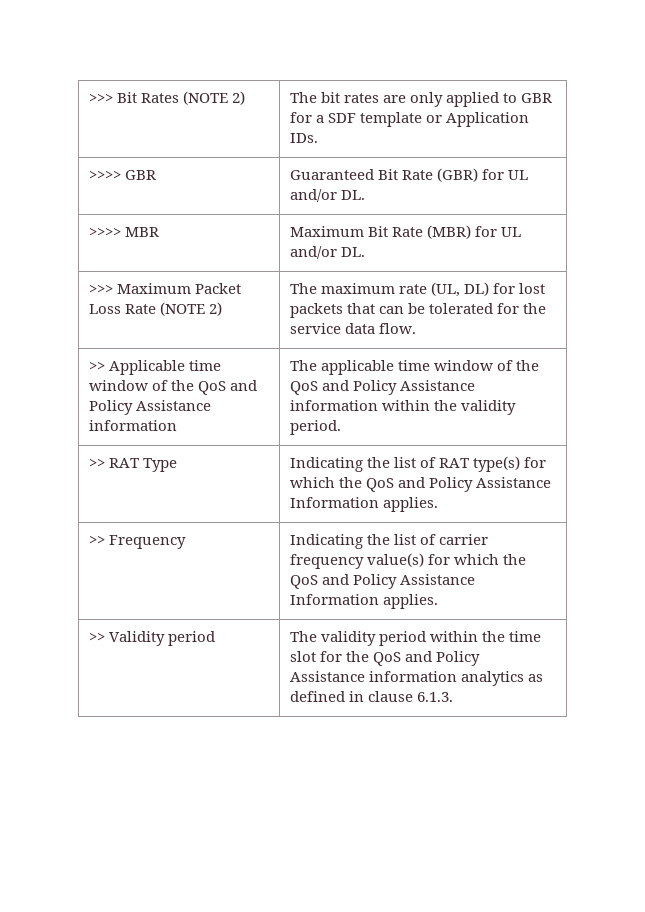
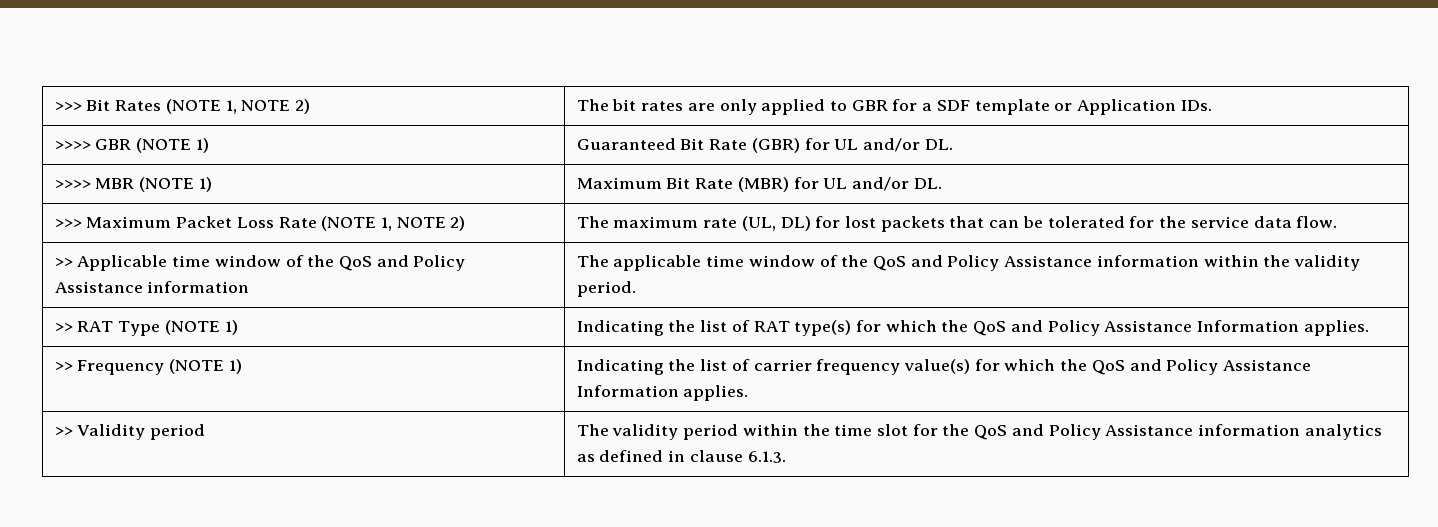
(228, 98) none -> [225,100,291,114] 1, NOTE
(156, 175) none -> [136,138,209,153] (NOTE 1)
(159, 232) none -> [139,177,212,192] (NOTE 1)
(205, 309) none -> [381,217,446,231] 1, NOTE
(177, 465) none -> [164,320,238,335] (NOTE 1)
(186, 542) none -> [169,359,242,374] (NOTE 1)

